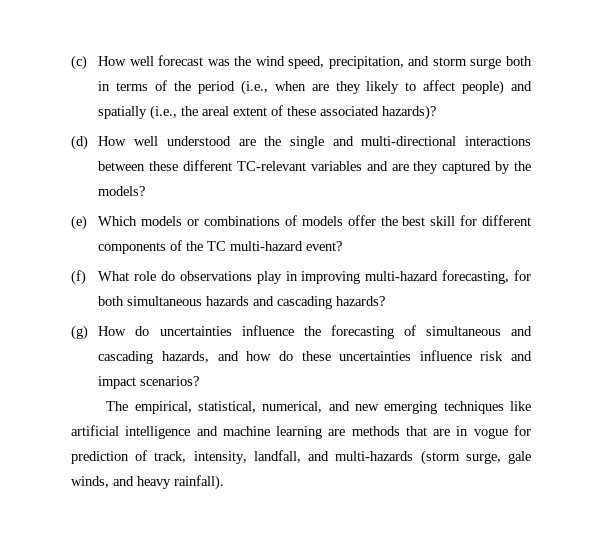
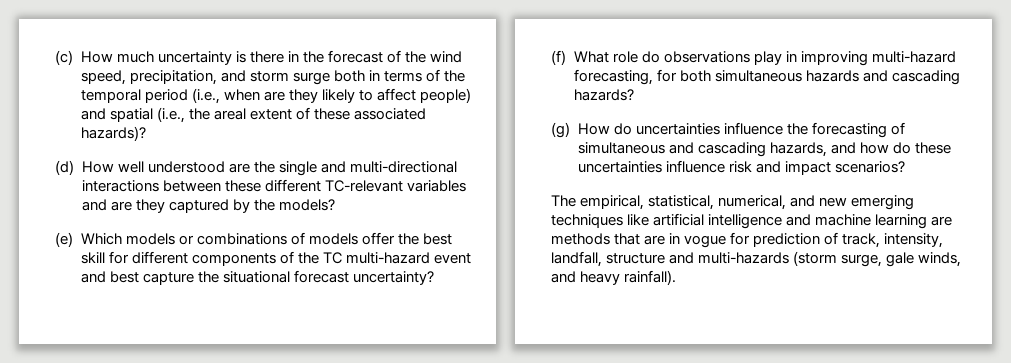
[129,55,230,66] well forecast was -> [116,50,401,65] much uncertainty is there in the forecast of
(192, 86) none -> [80,89,141,103] temporal
[98,106,148,119] spatially -> [109,108,153,122] spatial
[306,241,343,251] event? -> [433,253,471,264] [80,270,434,285] event and best capture the situational forecast uncertainty?
(301, 456) none -> [606,253,666,264] structure

